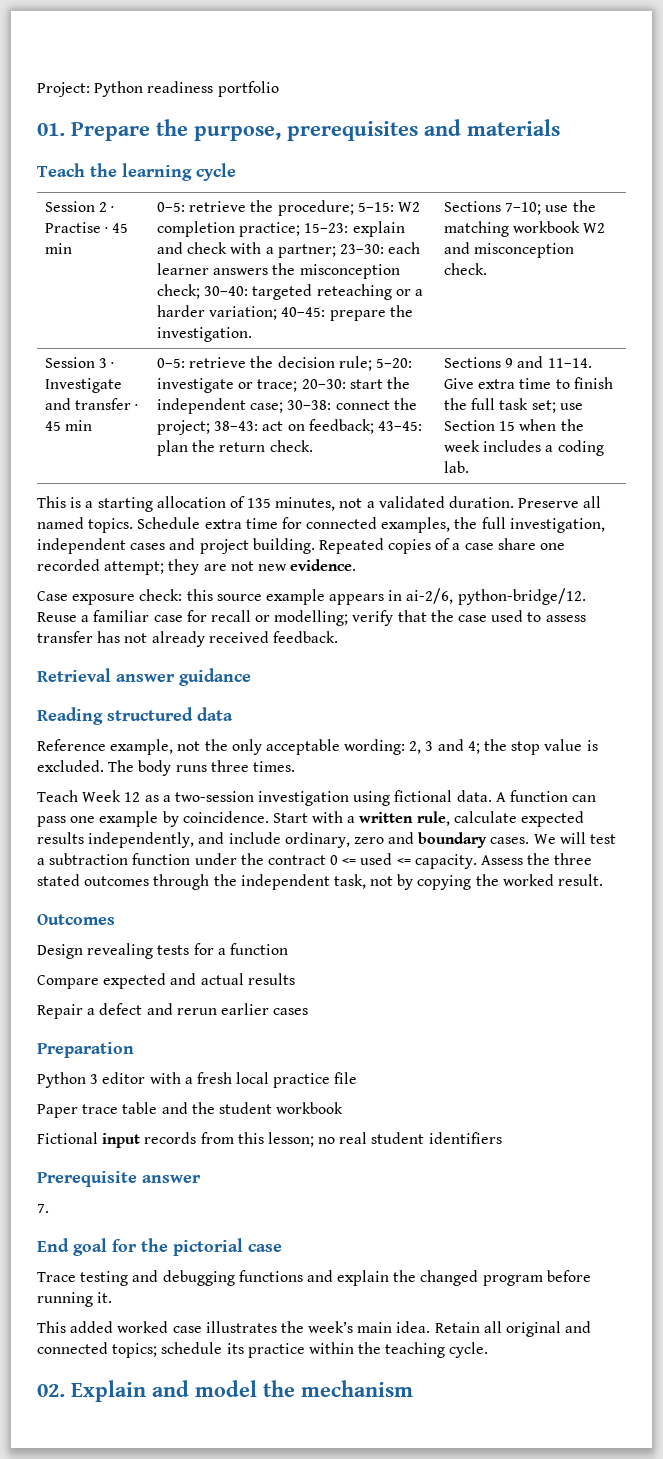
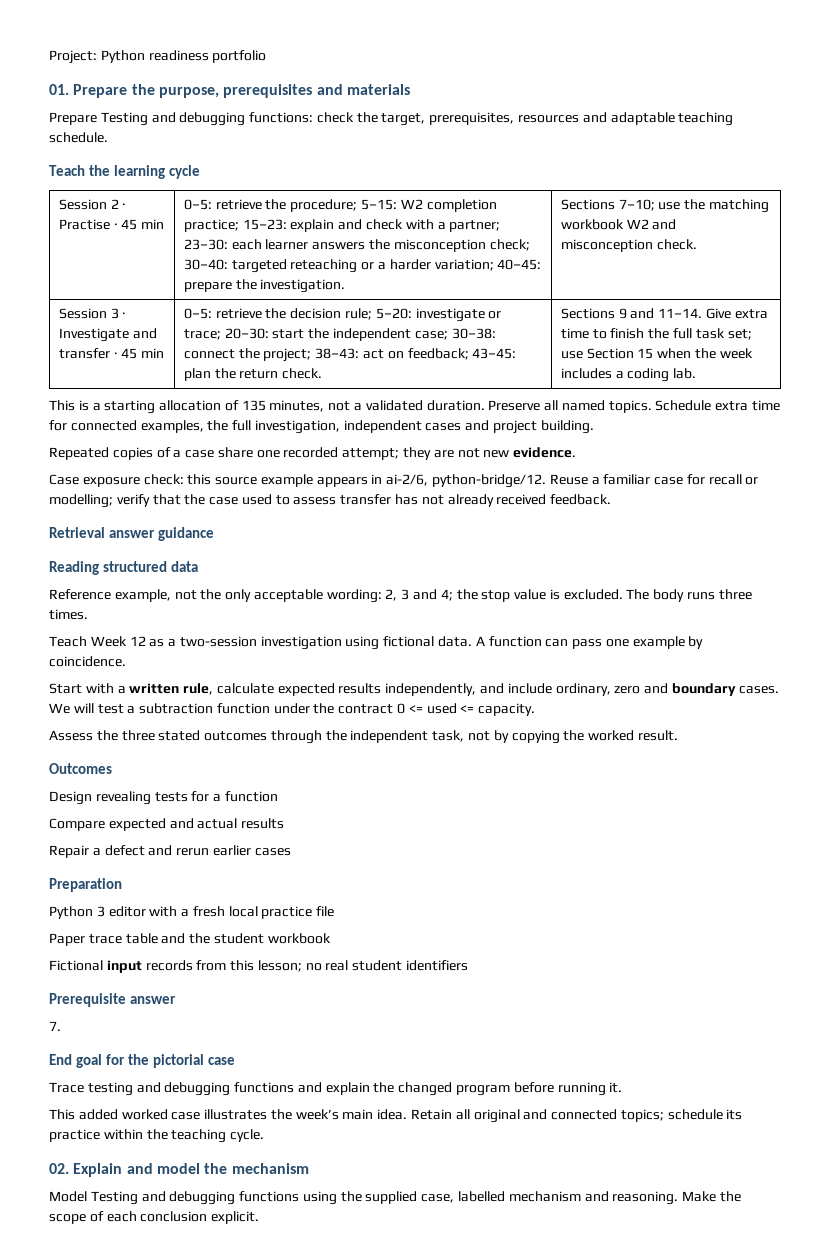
(560, 127) none -> [49,112,734,126] [49,132,108,143] // Prepare Testing and debugging functions: check the target, prerequisites, resources and adaptable teaching schedule.
(315, 546) none -> (594, 427) //
(269, 817) none -> (126, 661) //
(477, 861) none -> (536, 709) //
(413, 1388) none -> [49,1191,741,1205] [49,1211,260,1224] // Model Testing and debugging functions using the supplied case, labelled mechanism and reasoning. Make the scope of each conclusion explicit.

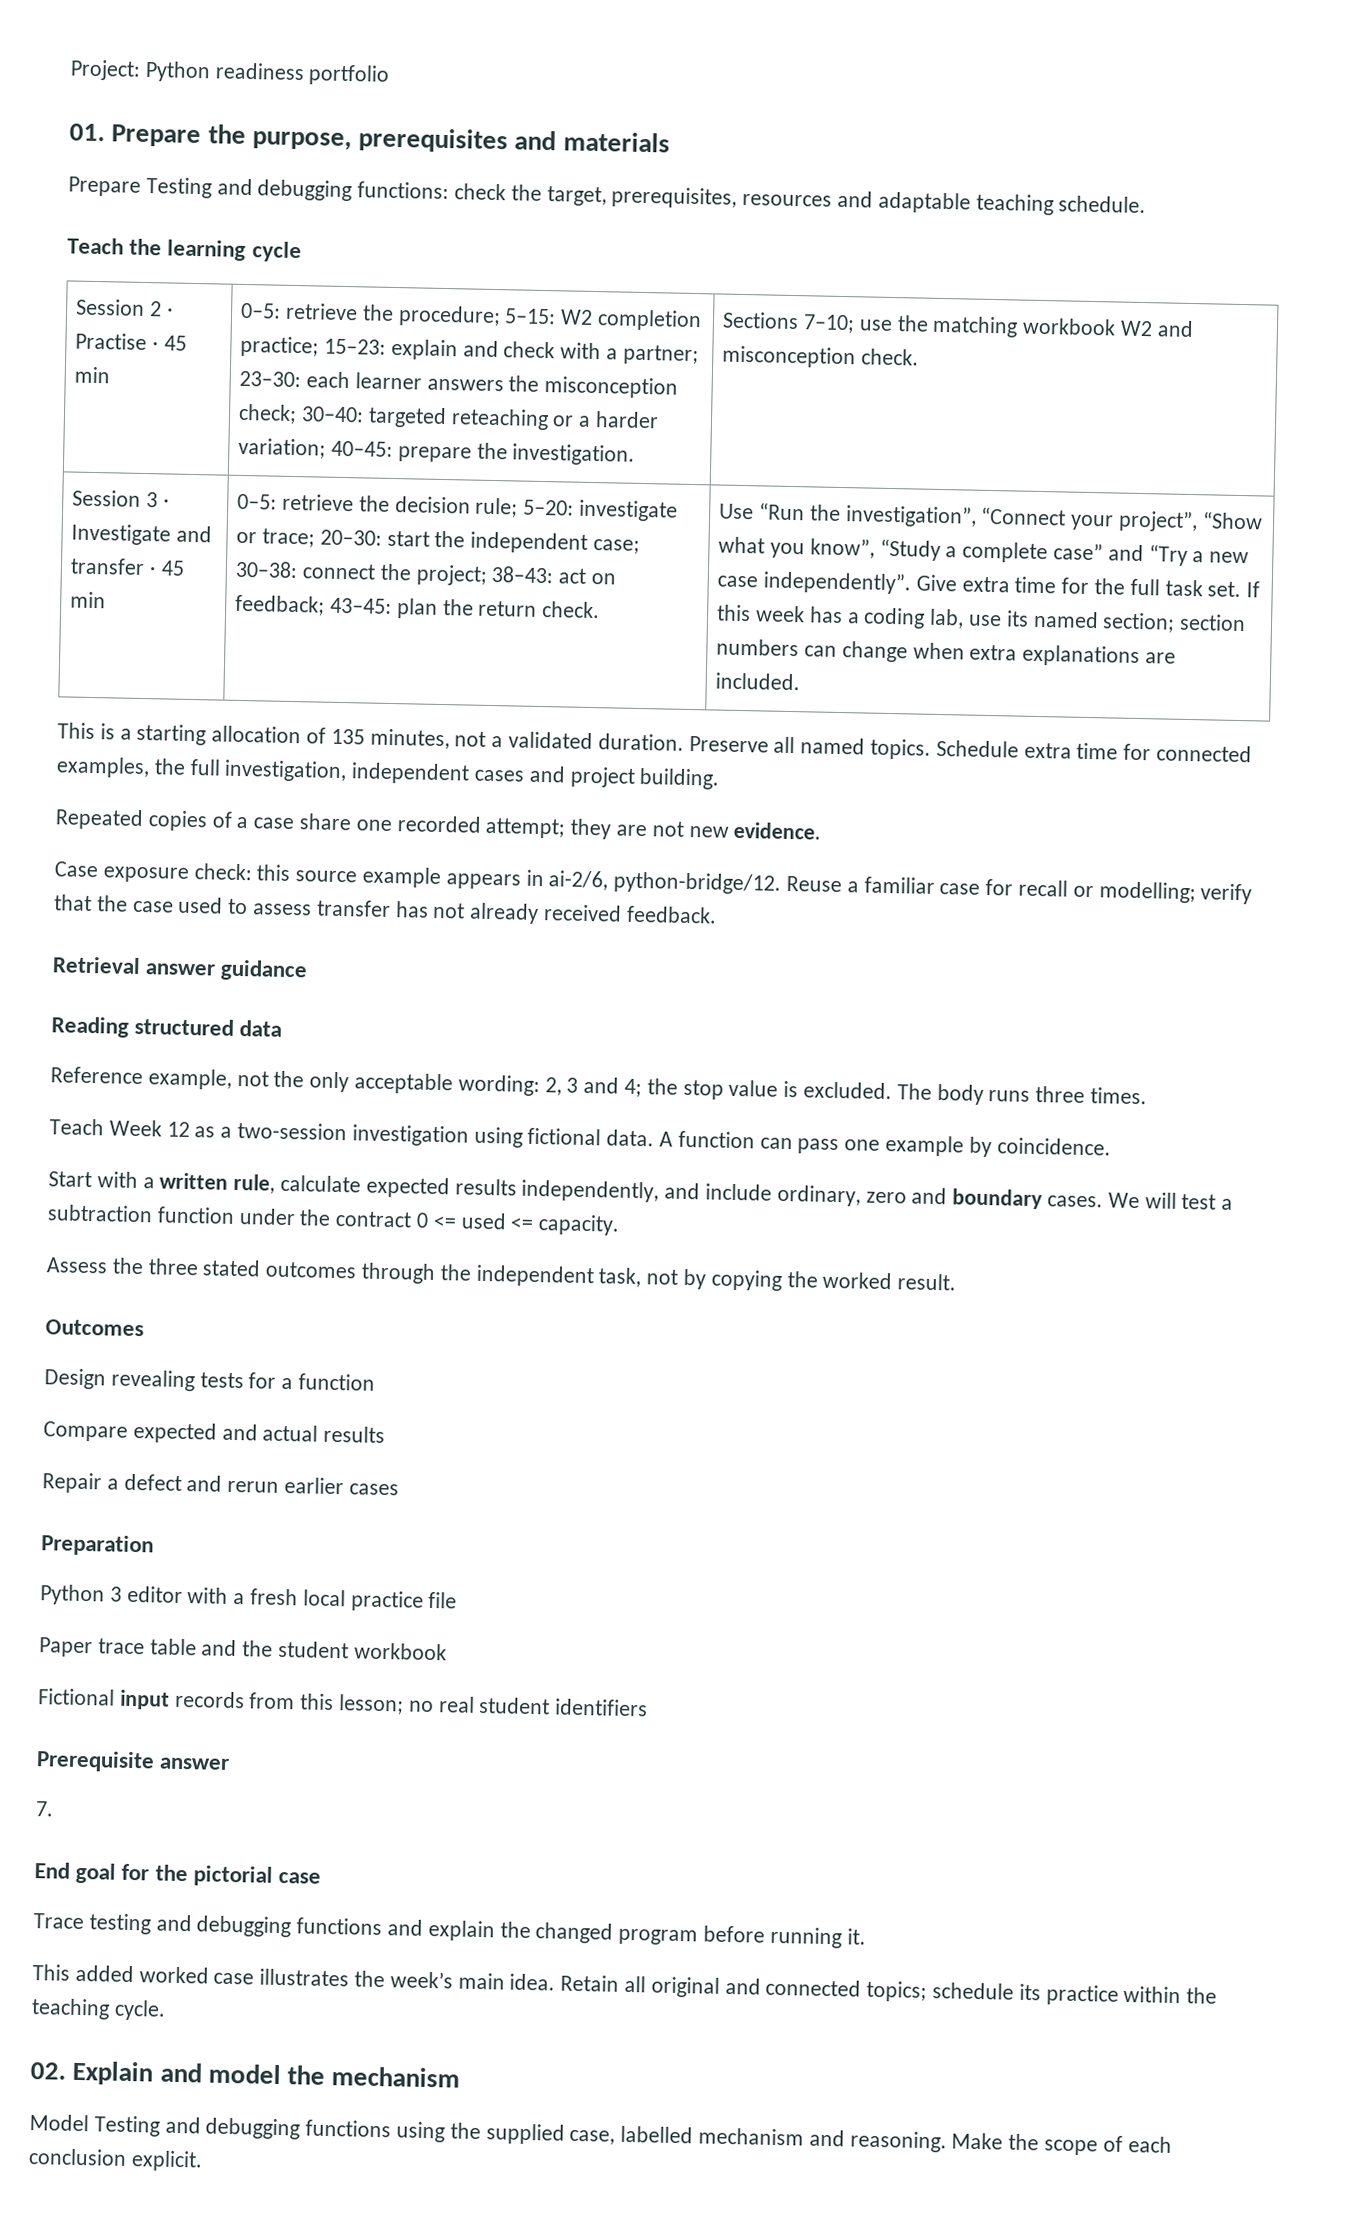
[560,308,703,319] Sections 9 and 11–14. -> [719,502,1263,533] [718,536,1250,566] [717,571,911,595] Use “Run the investigation”, “Connect your project”, “Show what you know”, “Study a complete case” and “Try a new case independently”.
[592,328,645,339] to finish -> [1061,577,1090,594] for
[727,329,752,340] [560,348,753,359] [560,368,697,382] set; use Section 15 when the week includes a coding lab. -> [1207,581,1261,598] [716,604,1247,633] [716,638,1176,668] [715,672,801,691] set. If this week has a coding lab, use its named section; section numbers can change when extra explanations are included.

